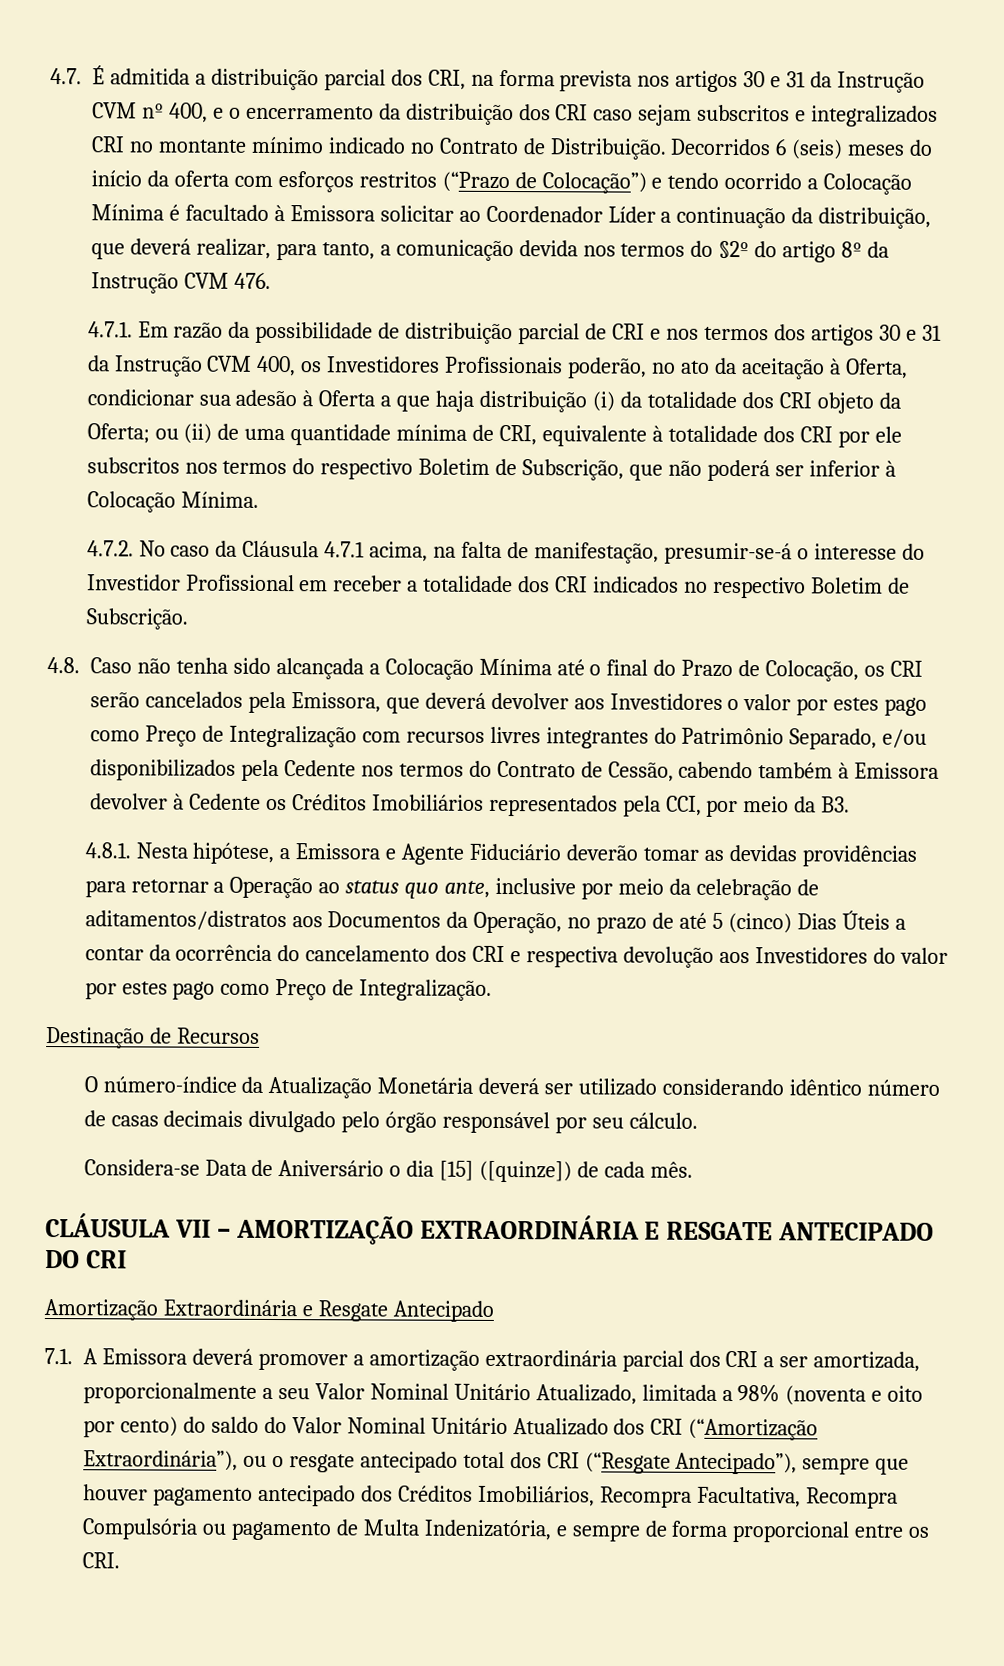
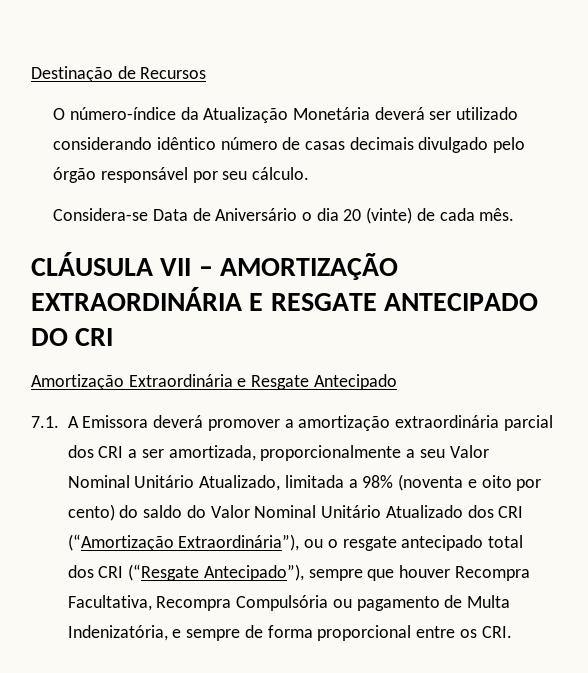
[50,65,926,93] [92,102,939,127] [91,136,934,160] [91,170,913,195] [91,204,932,229] [91,238,890,263] [91,272,271,294] [87,321,942,346] [87,355,908,380] [86,389,901,414] [86,423,902,448] [86,457,896,482] [86,491,259,513] [86,540,925,565] [86,574,910,599] [85,608,188,630] [47,657,924,682] [90,691,928,716] [90,725,928,750] [90,759,940,782] [90,793,851,818] [84,842,917,867] [84,876,819,901] [84,910,906,934] [84,944,948,968] [84,979,493,1001] 4.7. É admitida a distribuição parcial dos CRI, na forma prevista nos artigos 30 e 31 da Instrução CVM nº 400, e o encerramento da distribuição dos CRI caso sejam subscritos e integralizados CRI no montante mínimo indicado no Contrato de Distribuição. Decorridos 6 (seis) meses do início da oferta com esforços restritos (“Prazo de Colocação”) e tendo ocorrido a Colocação Mínima é facultado à Emissora solicitar ao Coordenador Líder a continuação da distribuição, que deverá realizar, para tanto, a comunicação devida nos termos do §2º do artigo 8º da Instrução CVM 476. // 4.7.1. Em razão da possibilidade de distribuição parcial de CRI e nos termos dos artigos 30 e 31 da Instrução CVM 400, os Investidores Profissionais poderão, no ato da aceitação à Oferta, condicionar sua adesão à Oferta a que haja distribuição (i) da totalidade dos CRI objeto da Oferta; ou (ii) de uma quantidade mínima de CRI, equivalente à totalidade dos CRI por ele subscritos nos termos do respectivo Boletim de Subscrição, que não poderá ser inferior à Colocação Mínima. // 4.7.2. No caso da Cláusula 4.7.1 acima, na falta de manifestação, presumir-se-á o interesse do Investidor Profissional em receber a totalidade dos CRI indicados no respectivo Boletim de Subscrição. // 4.8. Caso não tenha sido alcançada a Colocação Mínima até o final do Prazo de Colocação, os CRI serão cancelados pela Emissora, que deverá devolver aos Investidores o valor por estes pago como Preço de Integralização com recursos livres integrantes do Patrimônio Separado, e/ou disponibilizados pela Cedente nos termos do Contrato de Cessão, cabendo também à Emissora devolver à Cedente os Créditos Imobiliários representados pela CCI, por meio da B3. // 4.8.1. Nesta hipótese, a Emissora e Agente Fiduciário deverão tomar as devidas providências para retornar a Operação ao status quo ante, inclusive por meio da celebração de aditamentos/distratos aos Documentos da Operação, no prazo de até 5 (cinco) Dias Úteis a contar da ocorrência do cancelamento dos CRI e respectiva devolução aos Investidores do valor por estes pago como Preço de Integralização. // -> (31, 74) none
[439,1160,573,1183] [15] ([quinze]) -> [343,207,413,224] 20 (vinte)
[152,1484,595,1507] pagamento antecipado dos Créditos Imobiliários, -> (451, 571) none

